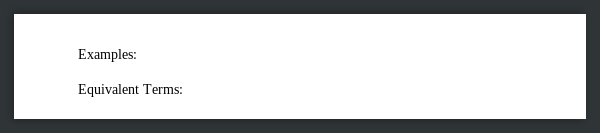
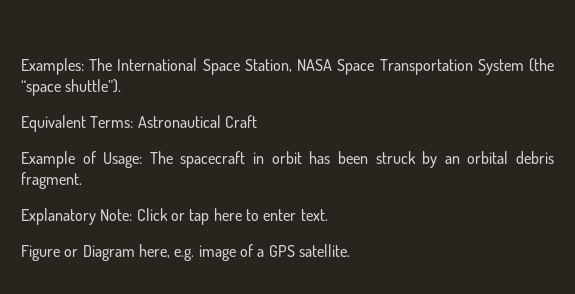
[78,84,183,97] // Equivalent Terms: -> [89,58,554,75] [21,79,122,96] [21,115,257,132] [21,151,555,168] [21,172,82,189] [21,208,328,225] [21,244,350,261] The International Space Station, NASA Space Transportation System (the “space shuttle”). // Equivalent Terms: Astronautical Craft // Example of Usage: The spacecraft in orbit has been struck by an orbital debris fragment. // Explanatory Note: Click or tap here to enter text. // Figure or Diagram here, e.g. image of a GPS satellite.

